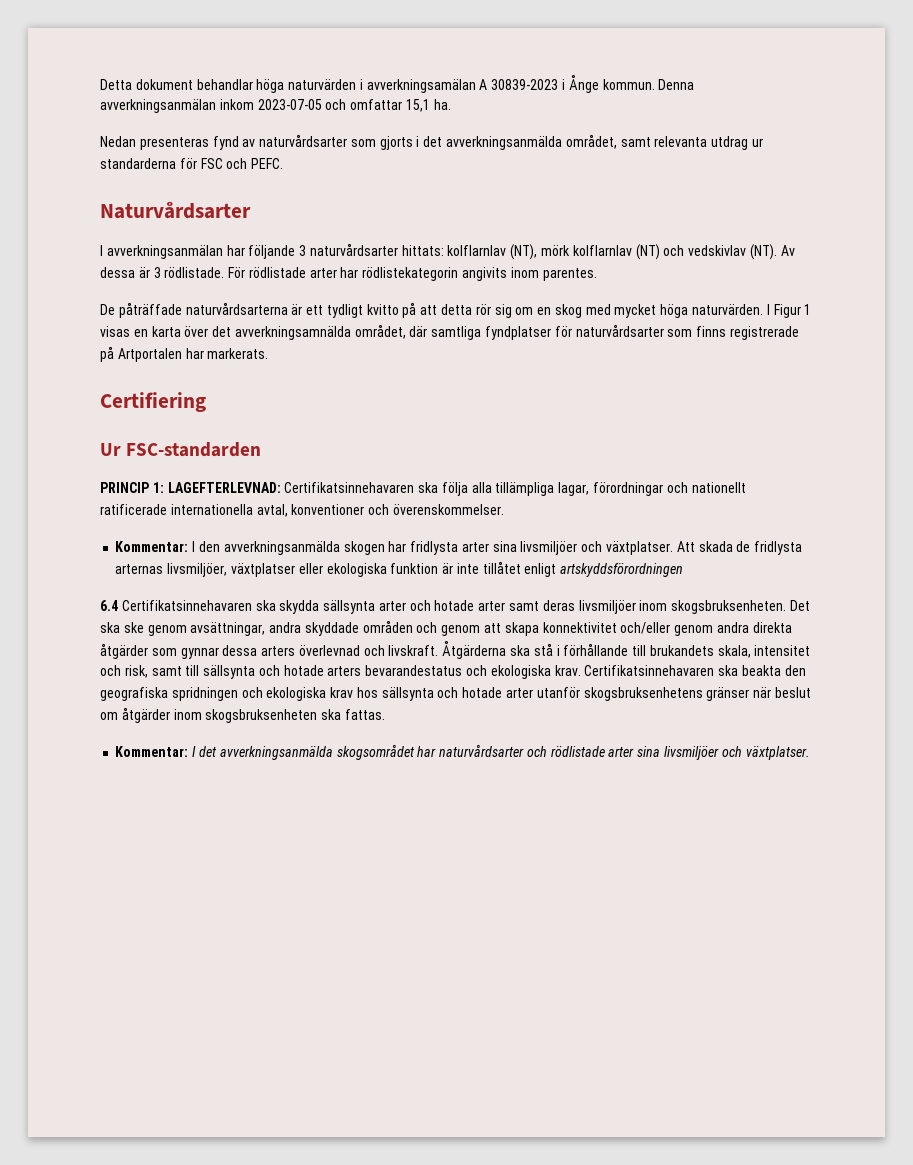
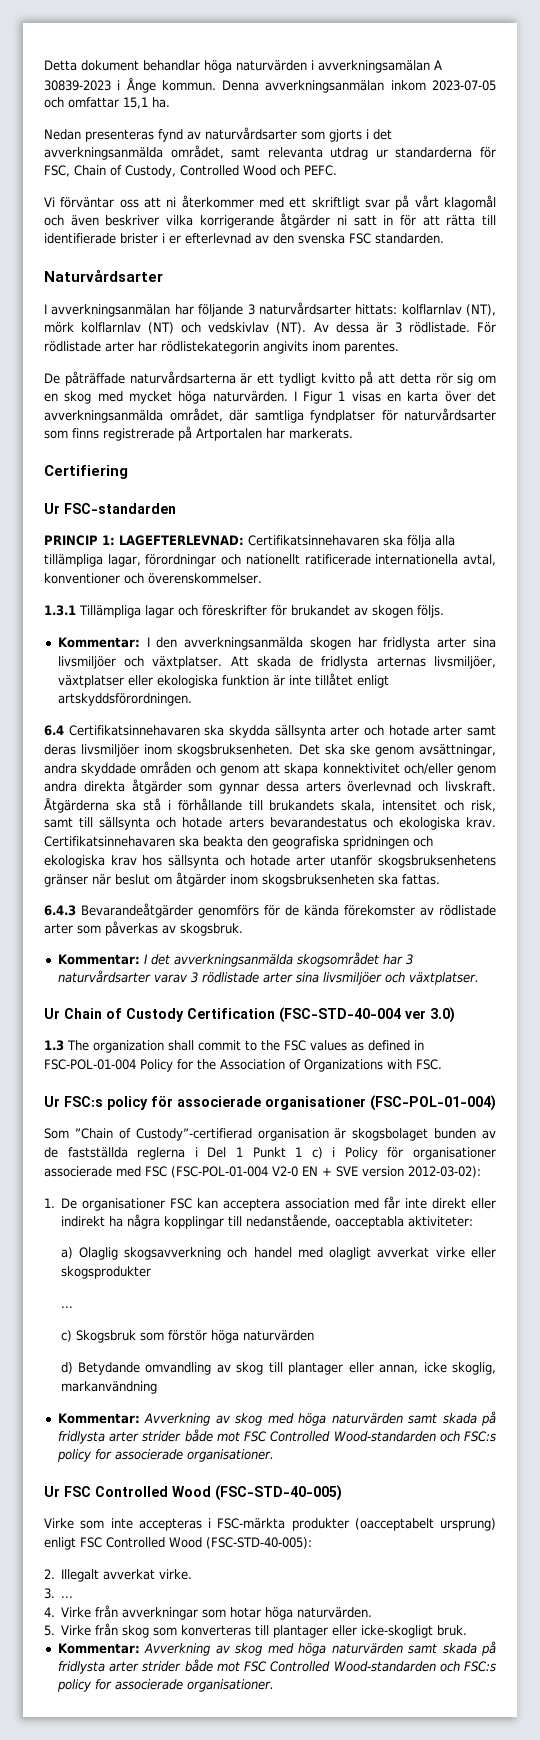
[200,158,284,169] FSC och PEFC. -> [44,165,337,178] [44,195,496,210] [44,213,497,228] [44,233,444,244] FSC, Chain of Custody, Controlled Wood och PEFC. // Vi förväntar oss att ni återkommer med ett skriftligt svar på vårt klagomål och även beskriver vilka korrigerande åtgärder ni satt in för att rätta till identifierade brister i er efterlevnad av den svenska FSC standarden.
[234,326,351,340] avverkningsamnälda -> [44,410,163,423] avverkningsanmälda
(504, 509) none -> [44,605,444,618] // 1.3.1 Tillämpliga lagar och föreskrifter för brukandet av skogen följs.
[560,563,684,577] artskyddsförordningen -> [57,693,192,706] artskyddsförordningen.
(385, 714) none -> [44,903,496,918] [44,921,243,936] // 6.4.3 Bevarandeåtgärder genomförs för de kända förekomster av rödlistade arter som påverkas av skogsbruk.
[439,744,547,757] naturvårdsarter och -> [405,954,413,965] [57,970,198,983] 3 naturvårdsarter varav 3
(810, 753) none -> [44,1007,455,1023] [44,1040,424,1053] [44,1059,442,1072] [44,1095,496,1111] [44,1128,496,1141] [44,1147,496,1160] [44,1166,481,1178] [44,1196,497,1211] [61,1214,474,1229] [60,1247,497,1260] [60,1266,151,1279] [60,1306,73,1308] [60,1330,314,1343] [60,1362,497,1375] [60,1381,157,1394] [57,1411,497,1426] [57,1429,496,1444] [56,1449,274,1462] [44,1485,342,1501] [44,1518,496,1531] [44,1537,312,1550] [44,1569,193,1582] [44,1588,74,1599] [44,1605,373,1620] [44,1623,468,1638] [57,1641,497,1656] [57,1659,496,1674] [56,1679,274,1692] // Ur Chain of Custody Certification (FSC-STD-40-004 ver 3.0) // 1.3 The organization shall commit to the FSC values as defined in FSC-POL-01-004 Policy for the Association of Organizations with FSC. // Ur FSC:s policy för associerade organisationer (FSC-POL-01-004) // Som ”Chain of Custody”-certifierad organisation är skogsbolaget bunden av de fastställda reglerna i Del 1 Punkt 1 c) i Policy för organisationer associerade med FSC (FSC-POL-01-004 V2-0 EN + SVE version 2012-03-02): // 1. De organisationer FSC kan acceptera association med får inte direkt eller indirekt ha några kopplingar till nedanstående, oacceptabla aktiviteter: // a) Olaglig skogsavverkning och handel med olagligt avverkat virke eller skogsprodukter // ... // c) Skogsbruk som förstör höga naturvärden // d) Betydande omvandling av skog till plantager eller annan, icke skoglig, markanvändning // Kommentar: Avverkning av skog med höga naturvärden samt skada på fridlysta arter strider både mot FSC Controlled Wood-standarden och FSC:s policy for associerade organisationer. // Ur FSC Controlled Wood (FSC-STD-40-005) // Virke som inte accepteras i FSC-märkta produkter (oacceptabelt ursprung) enligt FSC Controlled Wood (FSC-STD-40-005): // 2. Illegalt avverkat virke. // 3. ... // 4. Virke från avverkningar som hotar höga naturvärden. // 5. Virke från skog som konverteras till plantager eller icke-skogligt bruk. // Kommentar: Avverkning av skog med höga naturvärden samt skada på fridlysta arter strider både mot FSC Controlled Wood-standarden och FSC:s policy for associerade organisationer.

